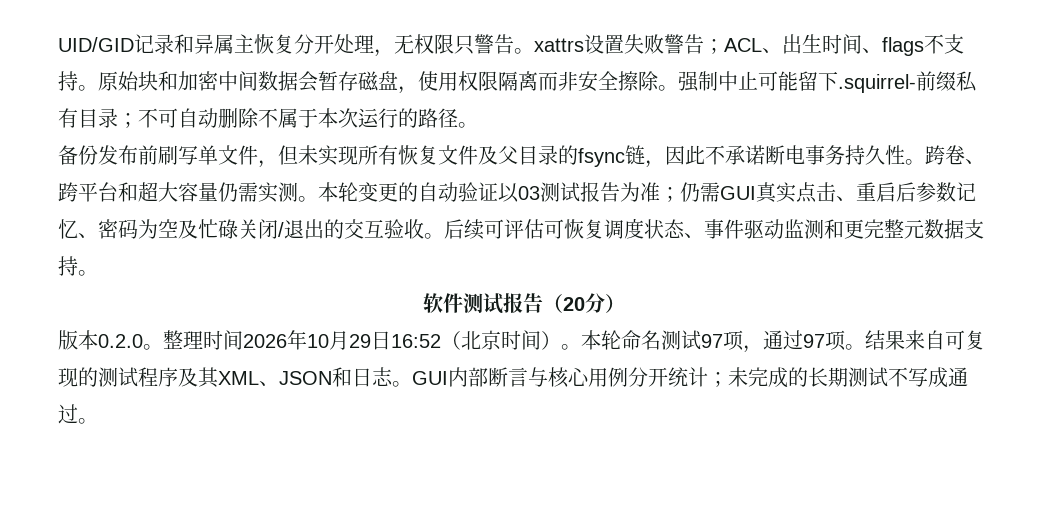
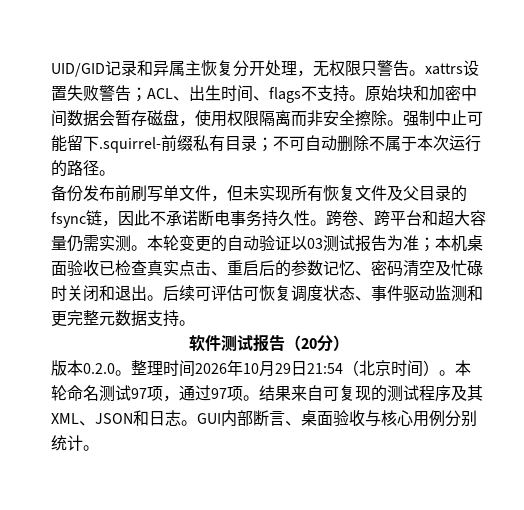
[680,182,756,202] 仍需GUI -> [435,235,483,252] [51,260,147,277] 本机桌面验收已检查
(916, 192) none -> [275,260,291,277] 的
[138,219,158,239] 为 -> [403,260,419,277] 清
[238,219,424,239] 关闭/退出的交互验收 -> [51,285,147,302] 时关闭和退出
[391,334,441,348] 16:52 -> [307,363,343,374] 21:54
(528, 377) none -> [285,410,365,427] 、桌面验收
[648,367,968,388] [58,404,78,424] 开统计；未完成的长期测试不写成通过 -> [461,410,477,427] [51,435,83,451] 别统计

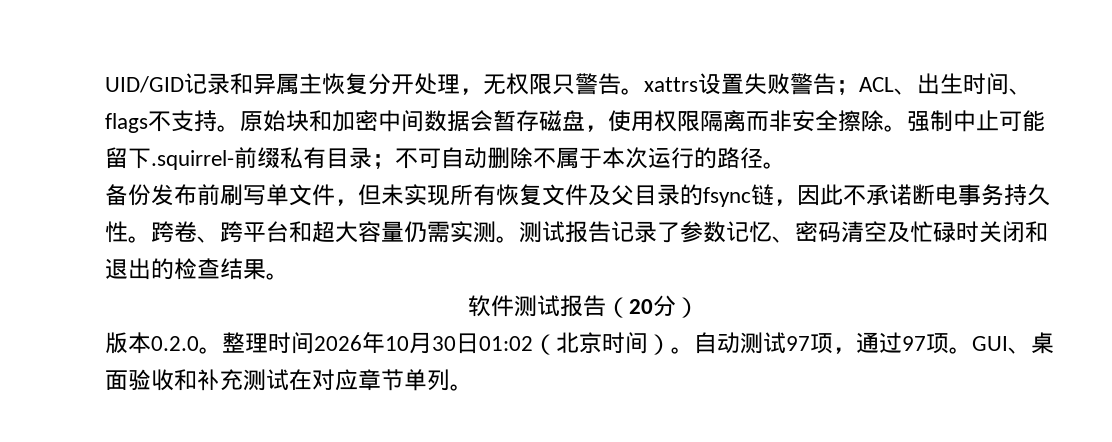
[147,235,483,252] [51,260,291,277] 本轮变更的自动验证以03测试报告为准；本机桌面验收已检查真实点击、重启后的 -> [519,221,680,243] 测试报告记录了
[147,285,483,302] [51,310,179,327] 。后续可评估可恢复调度状态、事件驱动监测和更完整元数据支持 -> [151,258,266,280] 的检查结果
[275,361,343,376] 29日21:54 -> [432,333,533,354] 30日01:02
[455,360,471,376] [51,385,99,401] 本轮命名 -> [694,332,740,354] 自动
[259,385,483,402] [51,410,477,427] [51,435,83,451] 结果来自可复现的测试程序及其XML、JSON和日志。GUI内部断言、桌面验收与核心用例分别统计 -> [972,332,1054,354] [105,369,450,391] GUI、桌面验收和补充测试在对应章节单列

